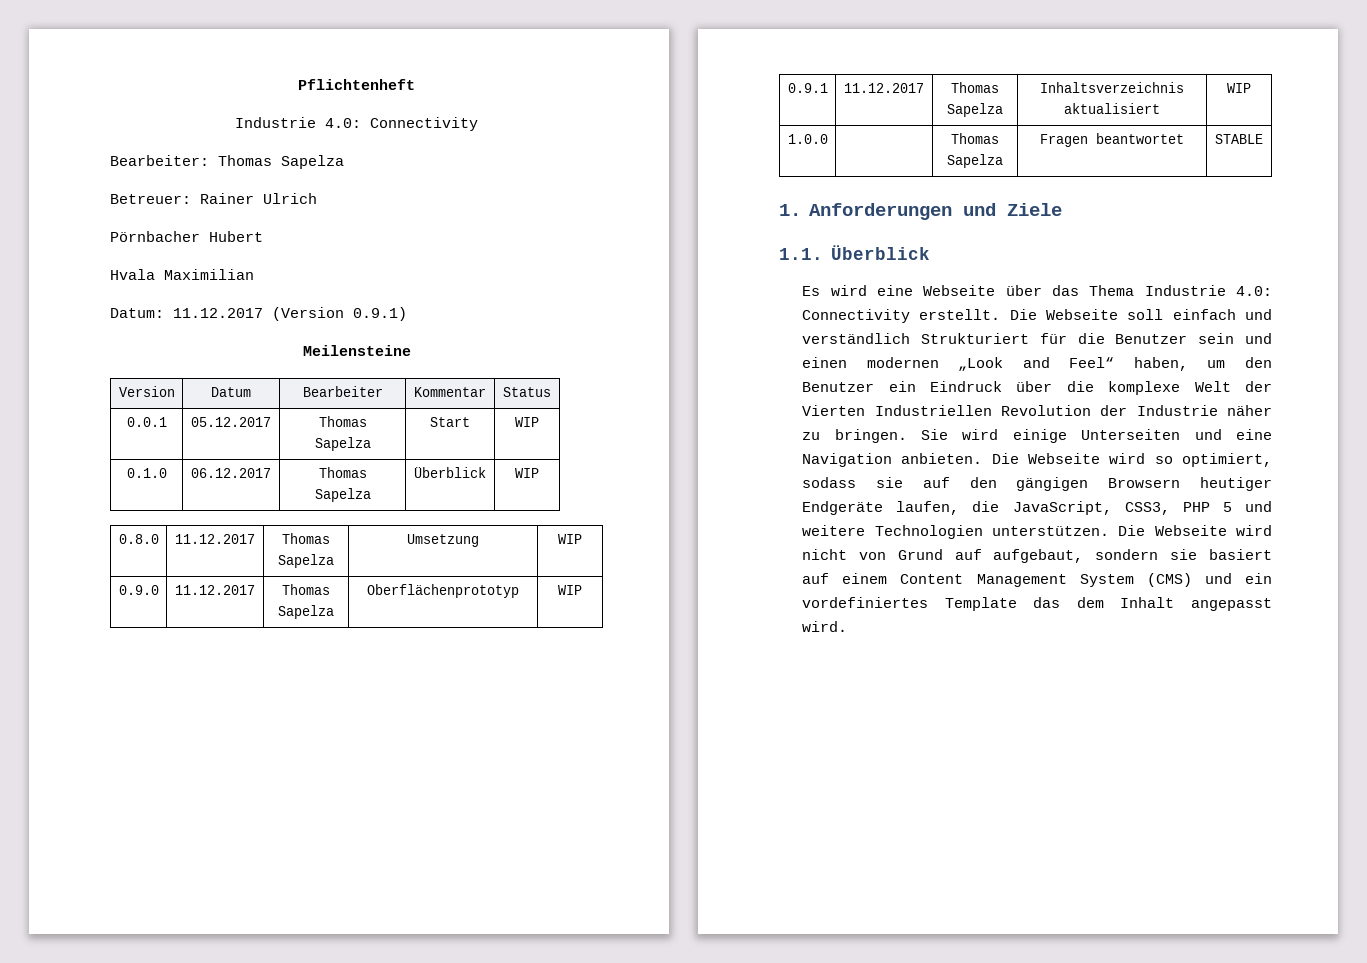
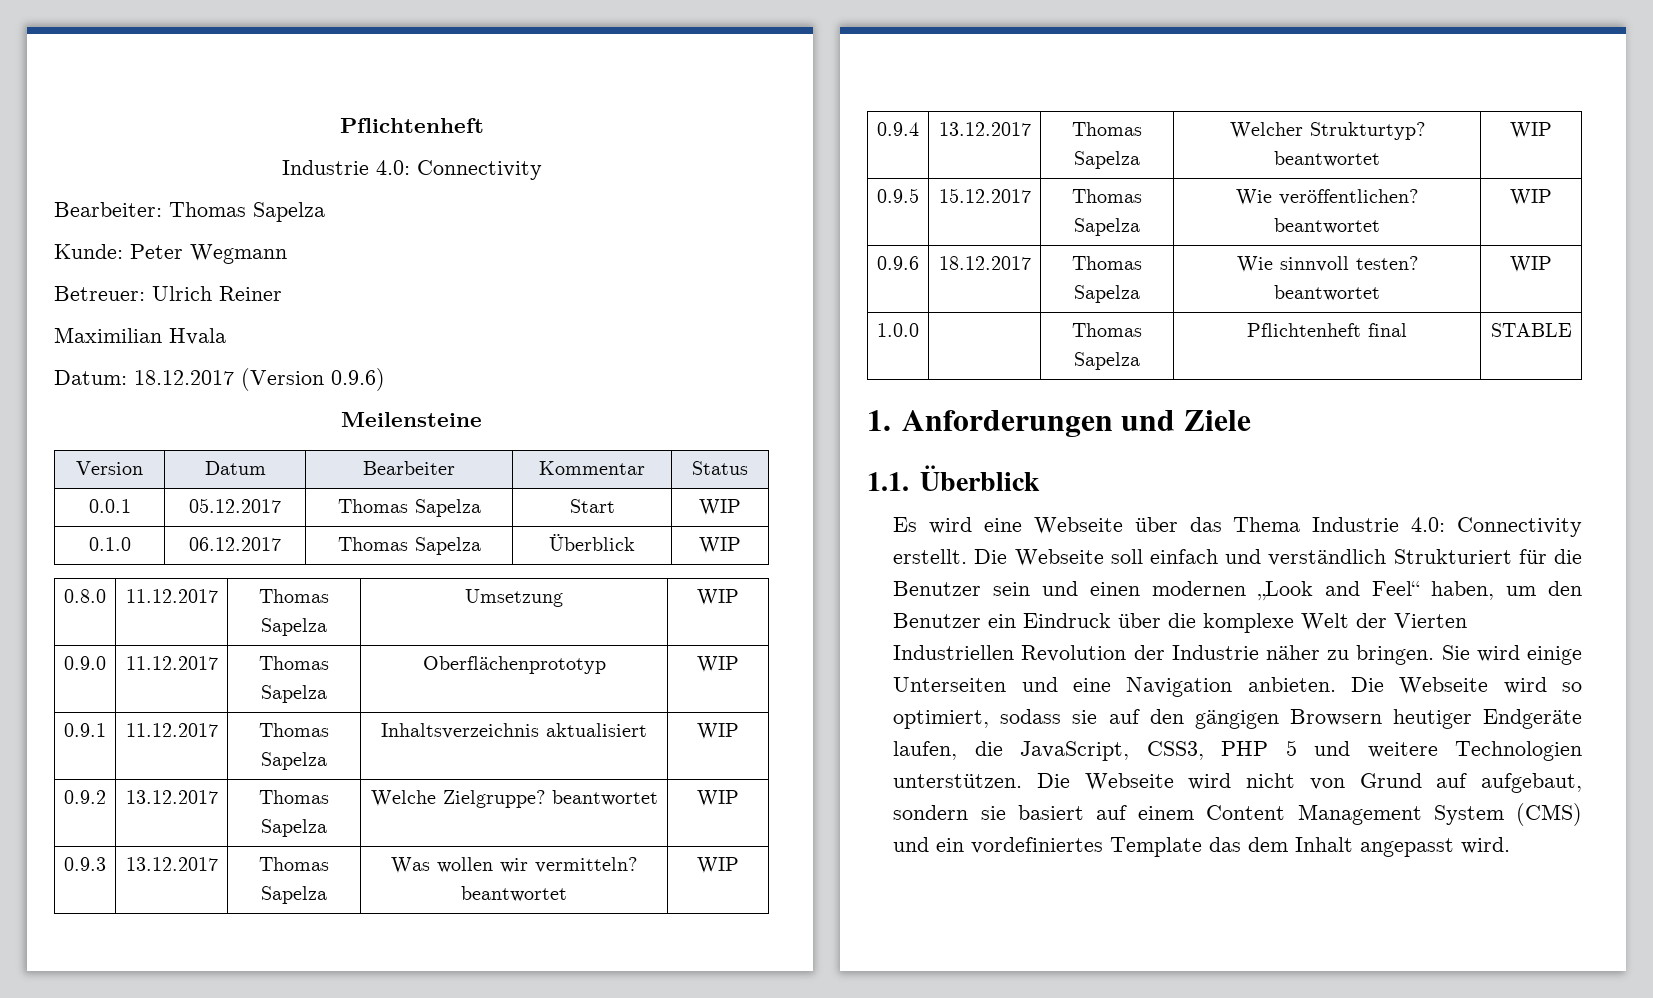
(344, 162) none -> [54,244,287,264] // Kunde: Peter Wegmann
[200,193,254,204] Rainer -> (145, 293) none
[110,231,263,242] // Pörnbacher Hubert // -> [219,286,282,301] [54,327,162,343] Reiner // Maximilian
[164,269,254,280] Maximilian -> (226, 336) none
[173,307,407,321] 11.12.2017 (Version 0.9.1) -> [134,368,385,391] 18.12.2017 (Version 0.9.6)
(1251, 88) none -> [64,790,106,804] [125,790,218,804] [259,790,329,804] [261,819,327,837] [370,790,658,808] [697,790,739,807] [64,857,106,871] [125,857,218,871] [259,857,329,871] [261,886,327,904] [391,857,637,874] [461,886,567,902] [697,857,739,874] [877,122,919,136] [938,122,1031,136] [1072,122,1142,136] [1074,151,1140,169] [1229,122,1425,140] [1274,151,1380,167] [1510,122,1552,139] [877,188,919,203] [938,188,1031,203] [1072,189,1142,203] [1074,218,1140,236] [1236,189,1418,206] [1274,218,1380,234] [1510,189,1552,206] [877,256,919,270] [938,256,1031,270] [1072,256,1142,270] [1074,285,1140,303] [1236,256,1418,273] [1274,285,1380,301] [1510,256,1552,273] // 0.9.2 | 13.12.2017 | Thomas Sapelza | Welche Zielgruppe? beantwortet | WIP // 0.9.3 | 13.12.2017 | Thomas Sapelza | Was wollen wir vermitteln? beantwortet | WIP // 0.9.4 | 13.12.2017 | Thomas Sapelza | Welcher Strukturtyp? beantwortet | WIP // 0.9.5 | 15.12.2017 | Thomas Sapelza | Wie veröffentlichen? beantwortet | WIP // 0.9.6 | 18.12.2017 | Thomas Sapelza | Wie sinnvoll testen? beantwortet | WIP
[1040,133,1184,147] Fragen beantwortet -> [1247,323,1407,337] Pflichtenheft final

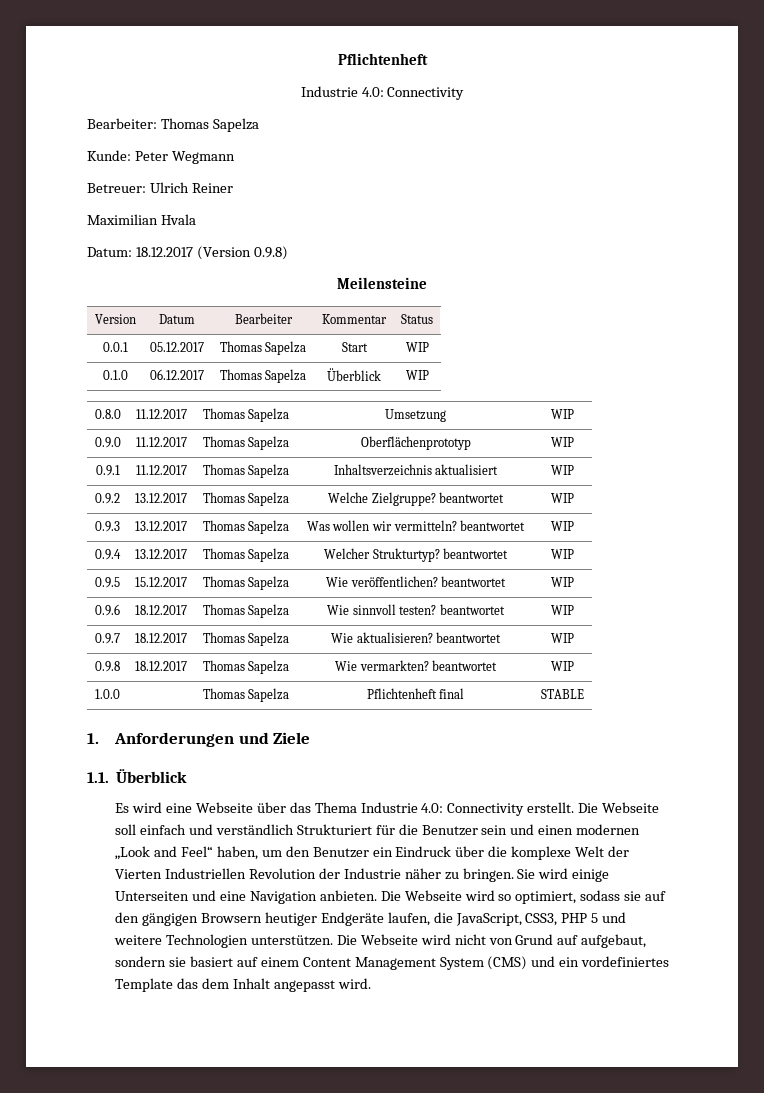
[331,368,385,391] 0.9.6) -> [253,246,288,260] 0.9.8)
(1552, 264) none -> [95,633,120,644] [135,633,187,643] [202,632,290,646] [330,632,502,643] [551,633,574,643] [95,661,120,672] [135,661,187,671] [202,660,290,674] [334,660,498,671] [551,661,574,671] // 0.9.7 | 18.12.2017 | Thomas Sapelza | Wie aktualisieren? beantwortet | WIP // 0.9.8 | 18.12.2017 | Thomas Sapelza | Wie vermarkten? beantwortet | WIP

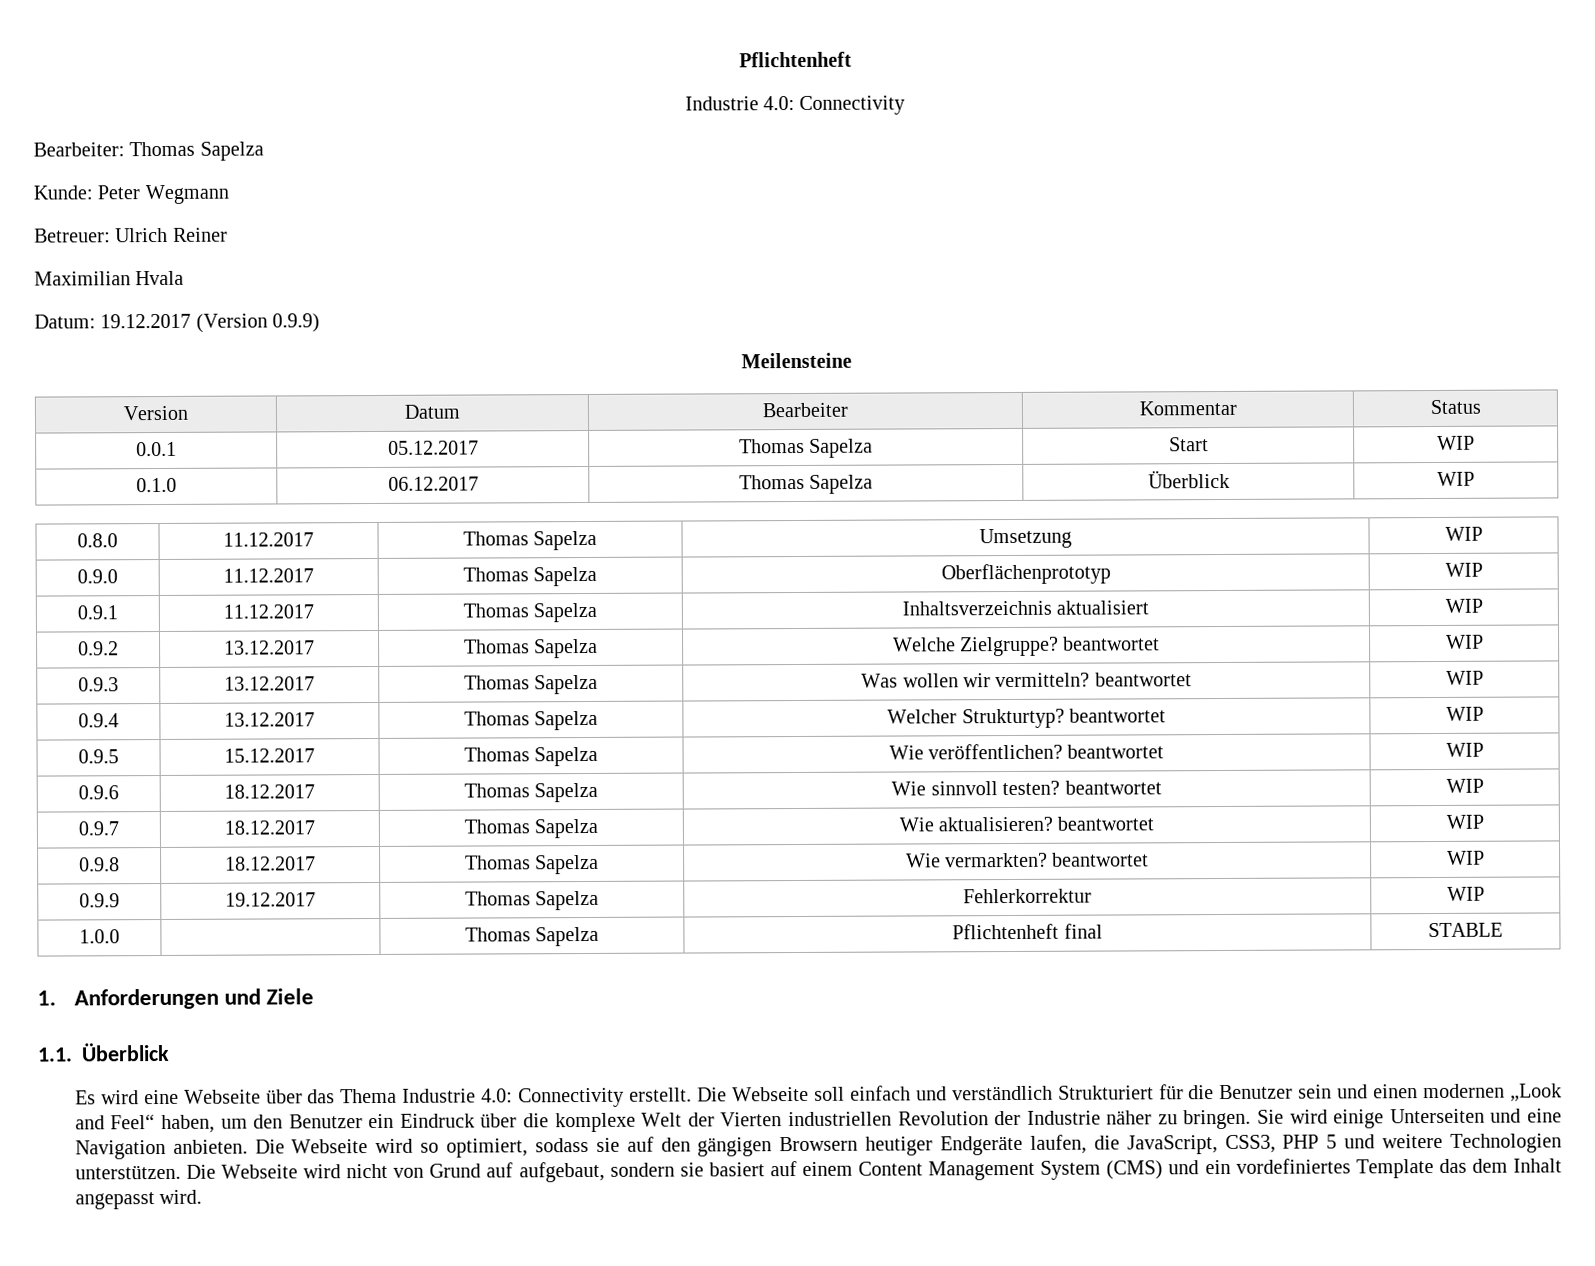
[135,246,288,260] 18.12.2017 (Version 0.9.8) -> [100,313,321,333] 19.12.2017 (Version 0.9.9)
(574, 666) none -> [79,893,120,908] [225,892,316,907] [464,890,600,911] [963,888,1092,904] [1446,886,1485,901] // 0.9.9 | 19.12.2017 | Thomas Sapelza | Fehlerkorrektur | WIP
[165,868,247,879] Industriellen -> [787,1111,892,1127] industriellen

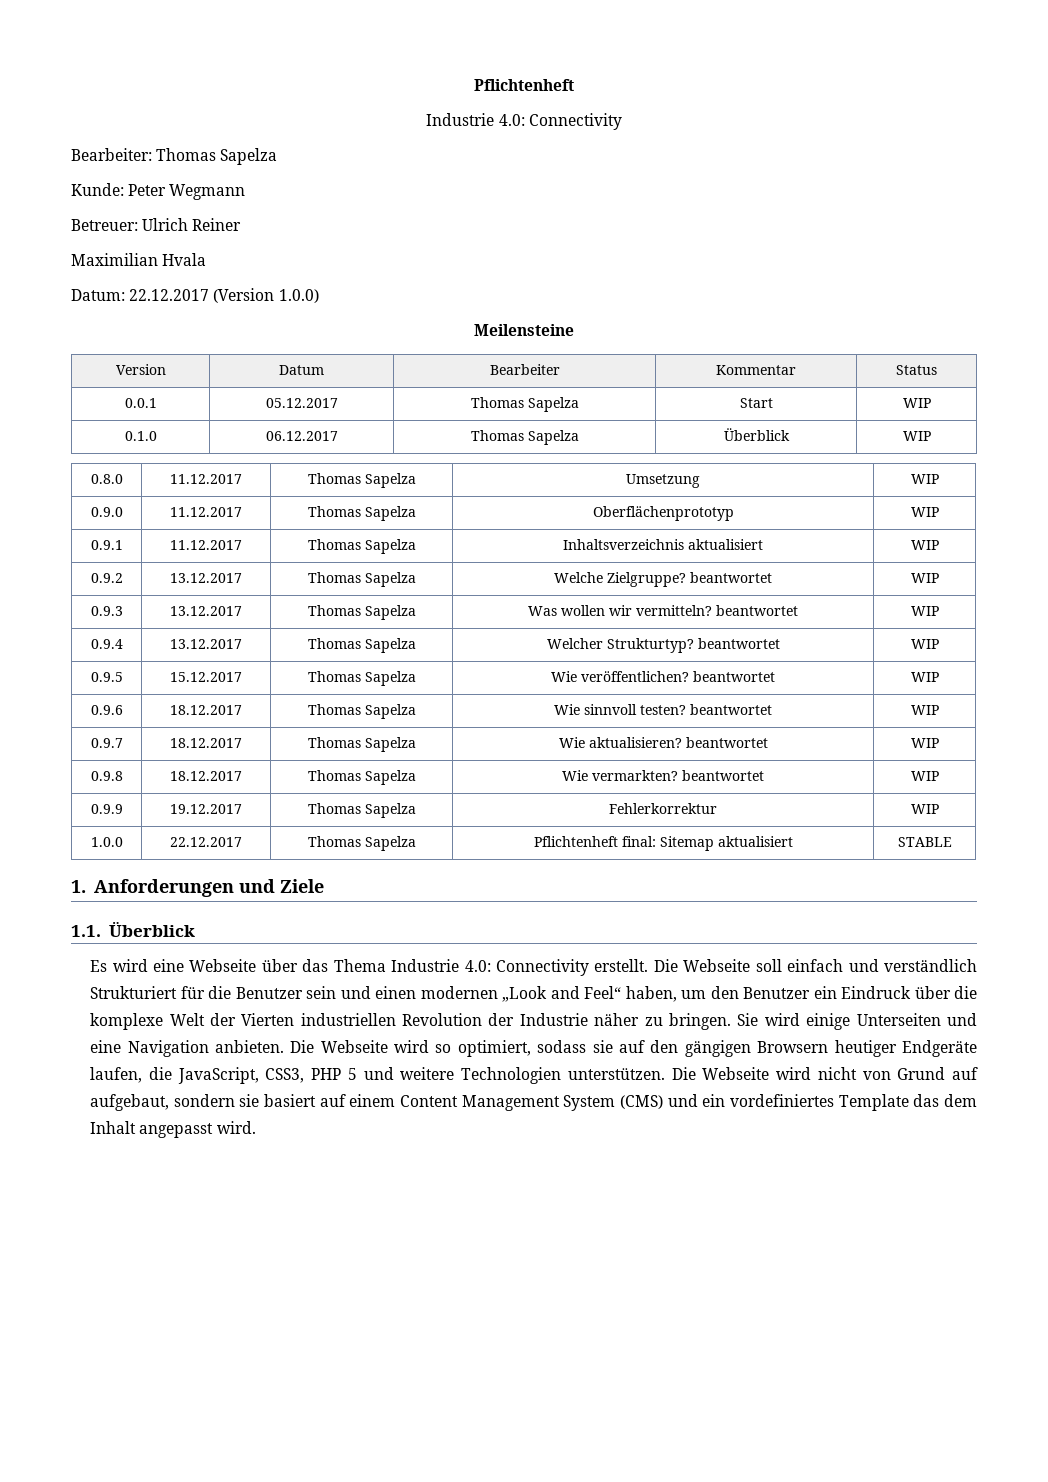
[100,313,321,333] 19.12.2017 (Version 0.9.9) -> [129,288,319,303] 22.12.2017 (Version 1.0.0)
(120, 936) none -> [170,837,242,847] 22.12.2017
[1063,923,1103,939] final -> [621,836,793,851] final: Sitemap aktualisiert

